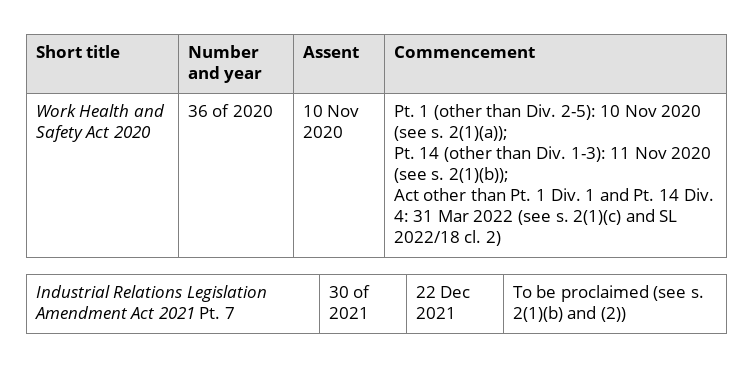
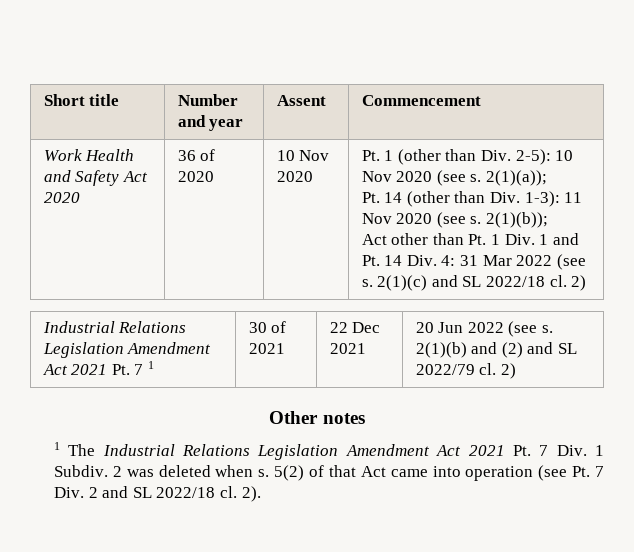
(236, 313) none -> [147,361,154,369] 1
[512,285,649,302] To be proclaimed -> [415,322,504,333] 20 Jun 2022
[600,307,626,322] (2)) -> [501,342,577,358] [415,363,516,379] [269,411,365,424] [54,442,604,460] [54,465,604,481] [54,486,261,502] (2) and SL 2022/79 cl. 2) // Other notes // 1 The Industrial Relations Legislation Amendment Act 2021 Pt. 7 Div. 1 Subdiv. 2 was deleted when s. 5(2) of that Act came into operation (see Pt. 7 Div. 2 and SL 2022/18 cl. 2).

